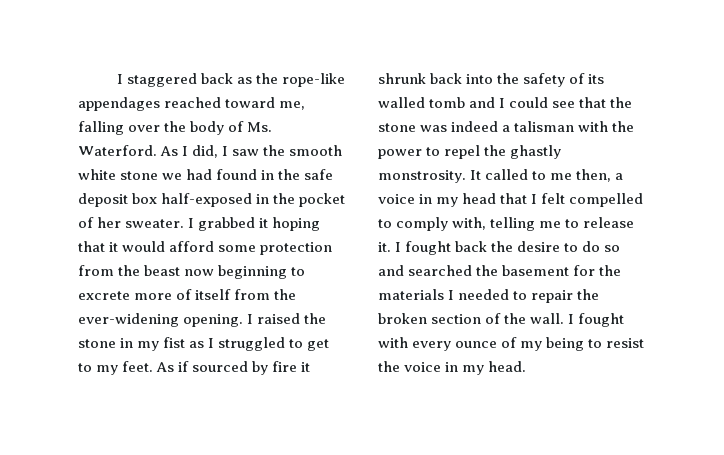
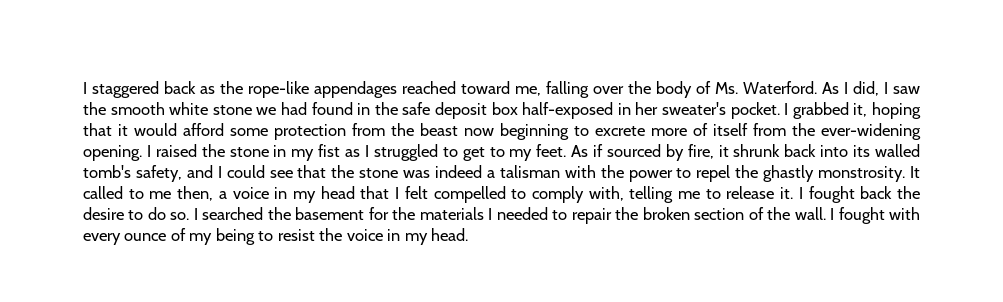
[273,193,346,207] [78,217,185,228] the pocket of her sweater. -> [635,102,780,119] her sweater's pocket.
[259,218,269,228] it -> [853,103,868,117] it,
[272,361,298,372] fire -> [687,144,714,159] fire,
[497,73,605,87] [378,97,466,108] the safety of its walled tomb -> [853,144,921,157] [83,165,182,182] its walled tomb's safety,
[604,245,621,252] [378,265,404,276] so and -> [170,208,198,220] so. I

